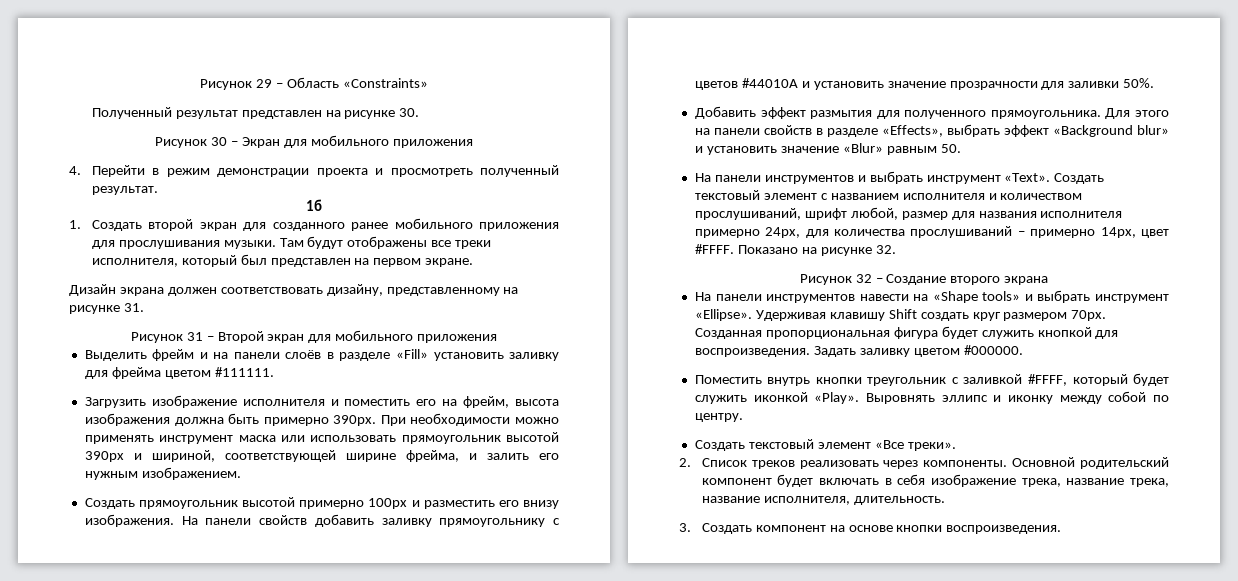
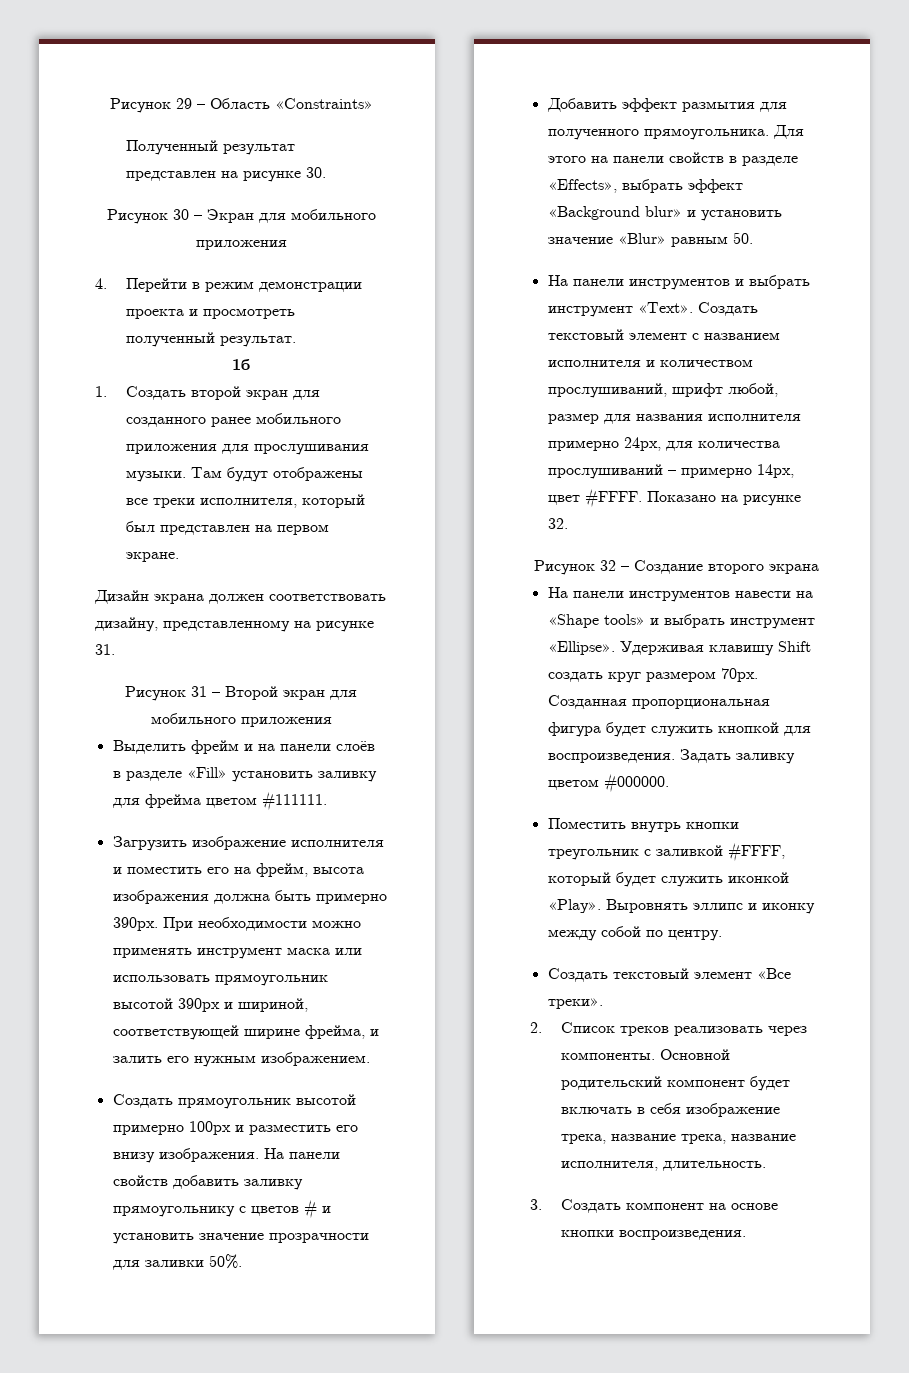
[741,78,798,88] #44010A -> [303,1199,317,1219] #

